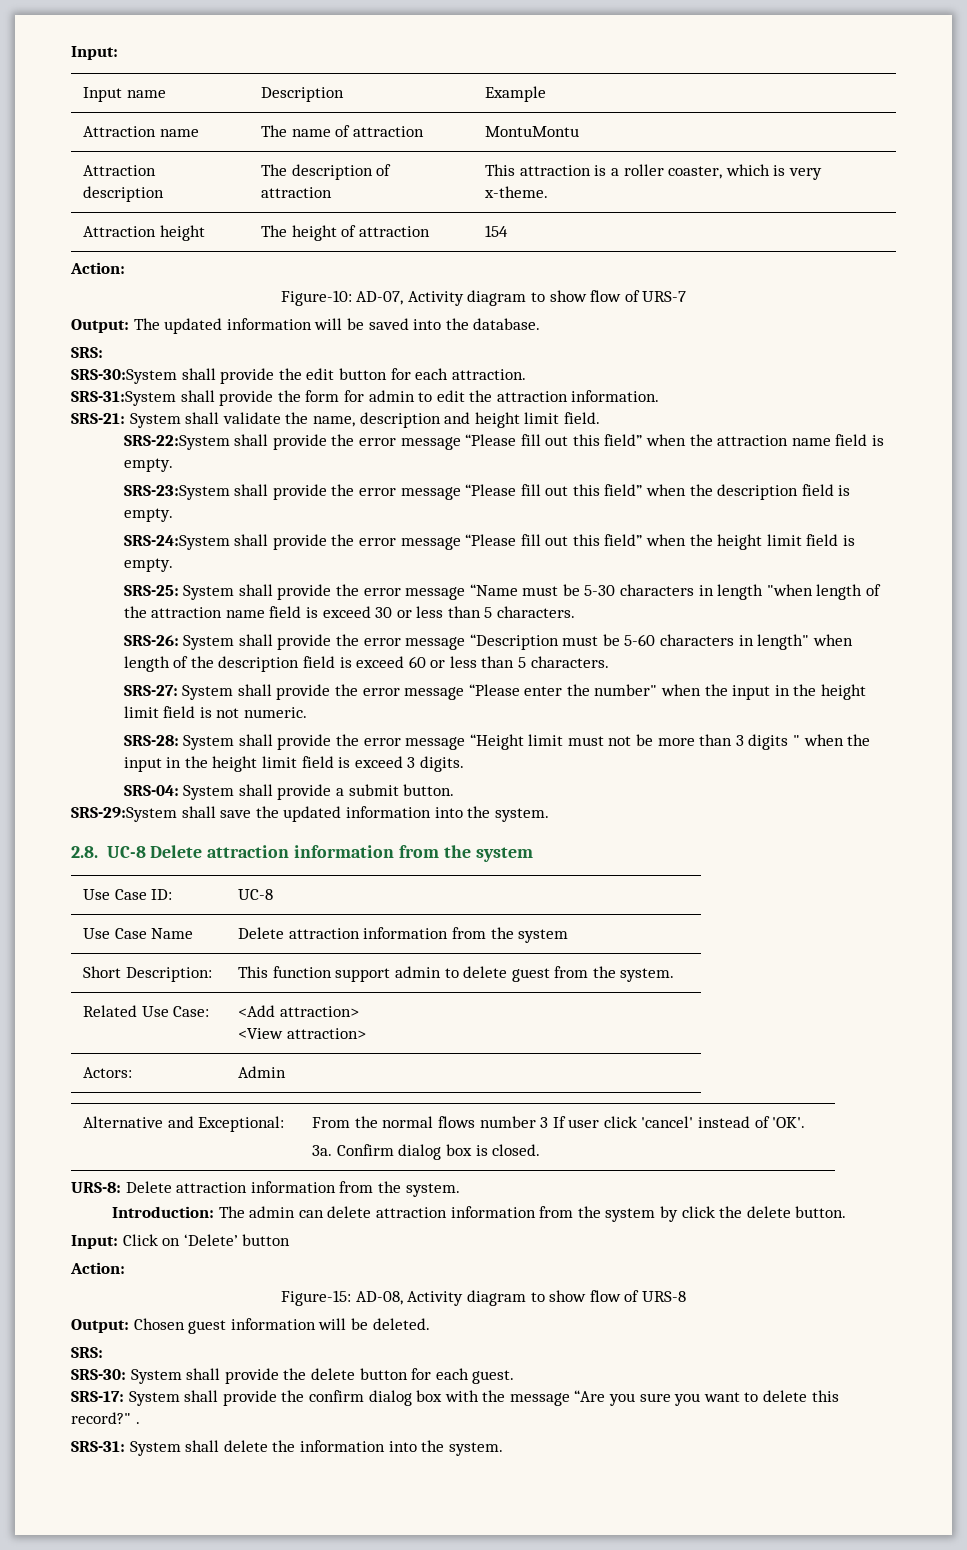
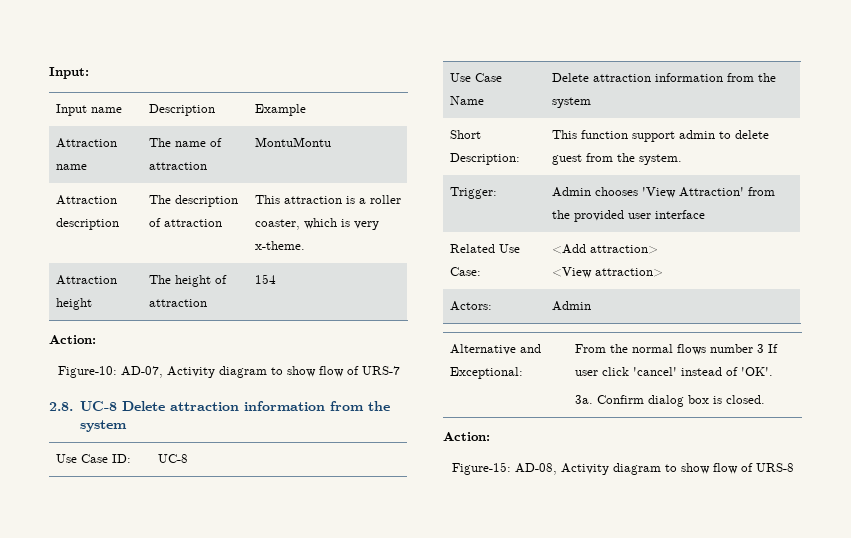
[71,318,541,334] [71,347,103,358] [71,368,526,384] [71,390,660,406] [71,412,600,428] [123,434,885,450] [123,458,173,472] [123,484,851,500] [123,508,173,522] [123,534,856,550] [123,558,173,572] [123,584,882,600] [123,606,576,618] [123,634,853,650] [123,656,609,672] [123,684,867,700] [123,706,307,718] [123,734,871,750] [123,756,464,772] [123,784,455,800] [71,806,549,822] // Output: The updated information will be saved into the database. // SRS: // SRS-30:System shall provide the edit button for each attraction. // SRS-31:System shall provide the form for admin to edit the attraction information. // SRS-21: System shall validate the name, description and height limit field. // SRS-22:System shall provide the error message “Please fill out this field” when the attraction name field is empty. // SRS-23:System shall provide the error message “Please fill out this field” when the description field is empty. // SRS-24:System shall provide the error message “Please fill out this field” when the height limit field is empty. // SRS-25: System shall provide the error message “Name must be 5-30 characters in length "when length of the attraction name field is exceed 30 or less than 5 characters. // SRS-26: System shall provide the error message “Description must be 5-60 characters in length" when length of the description field is exceed 60 or less than 5 characters. // SRS-27: System shall provide the error message “Please enter the number" when the input in the height limit field is not numeric. // SRS-28: System shall provide the error message “Height limit must not be more than 3 digits " when the input in the height limit field is exceed 3 digits. // SRS-04: System shall provide a submit button. // SRS-29:System shall save the updated information into the system. -> (400, 370) none
(675, 975) none -> [449,187,497,199] [551,187,775,198] [551,210,705,222] // Trigger: | Admin chooses 'View Attraction' from the provided user interface
[71,1181,460,1197] [112,1206,847,1222] [71,1234,291,1249] // URS-8: Delete attraction information from the system. // Introduction: The admin can delete attraction information from the system by click the delete button. // Input: Click on ‘Delete’ button -> (765, 399) none
[71,1318,430,1334] [71,1347,103,1358] [71,1368,515,1384] [71,1390,839,1406] [71,1412,140,1424] [71,1440,503,1456] // Output: Chosen guest information will be deleted. // SRS: // SRS-30: System shall provide the delete button for each guest. // SRS-17: System shall provide the confirm dialog box with the message “Are you sure you want to delete this record?" . // SRS-31: System shall delete the information into the system. -> (794, 467) none

